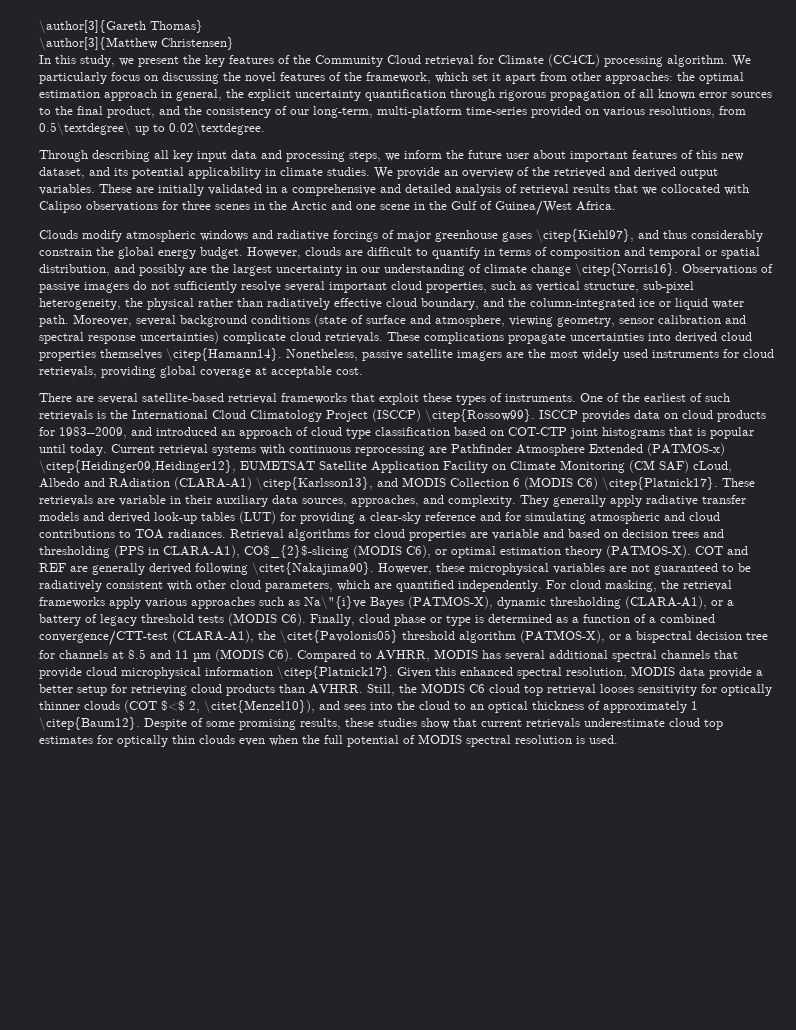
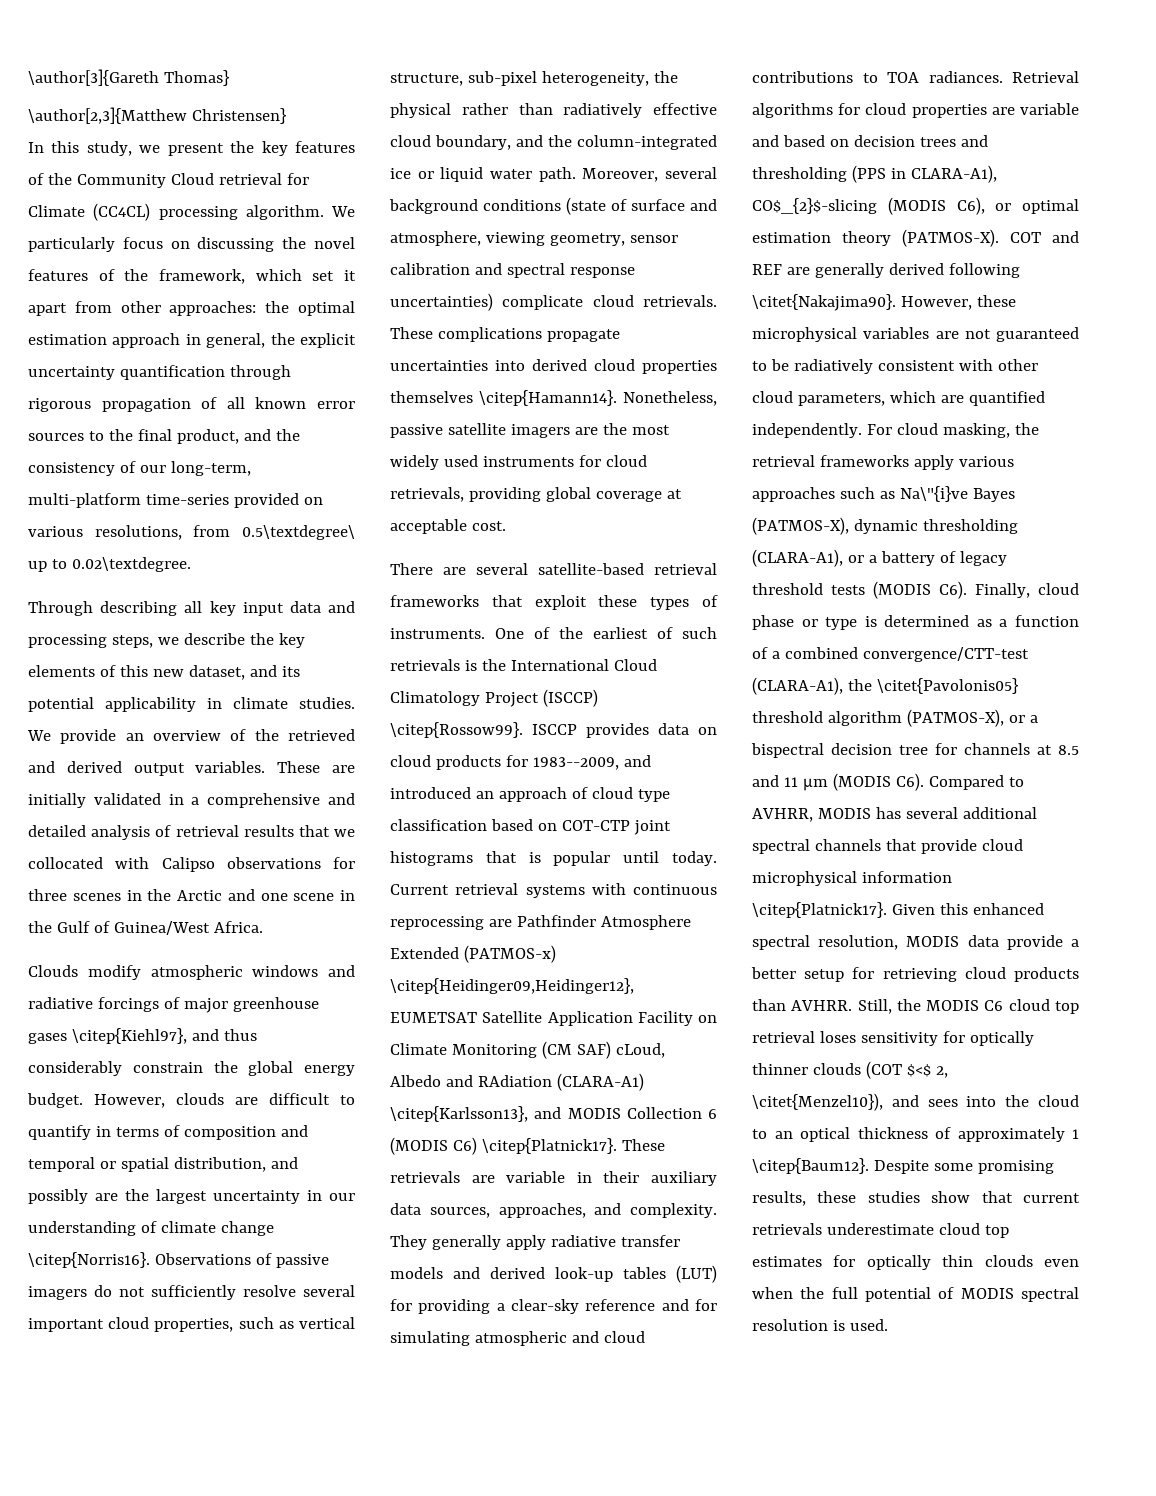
[39,37,158,51] \author[3]{Matthew -> [28,107,187,124] \author[2,3]{Matthew
[404,150,677,162] inform the future user about important features -> [183,633,305,648] [28,665,95,677] describe the key elements
[600,684,634,693] looses -> [819,1031,856,1043] loses
[191,718,203,727] of -> (929, 1167) none

